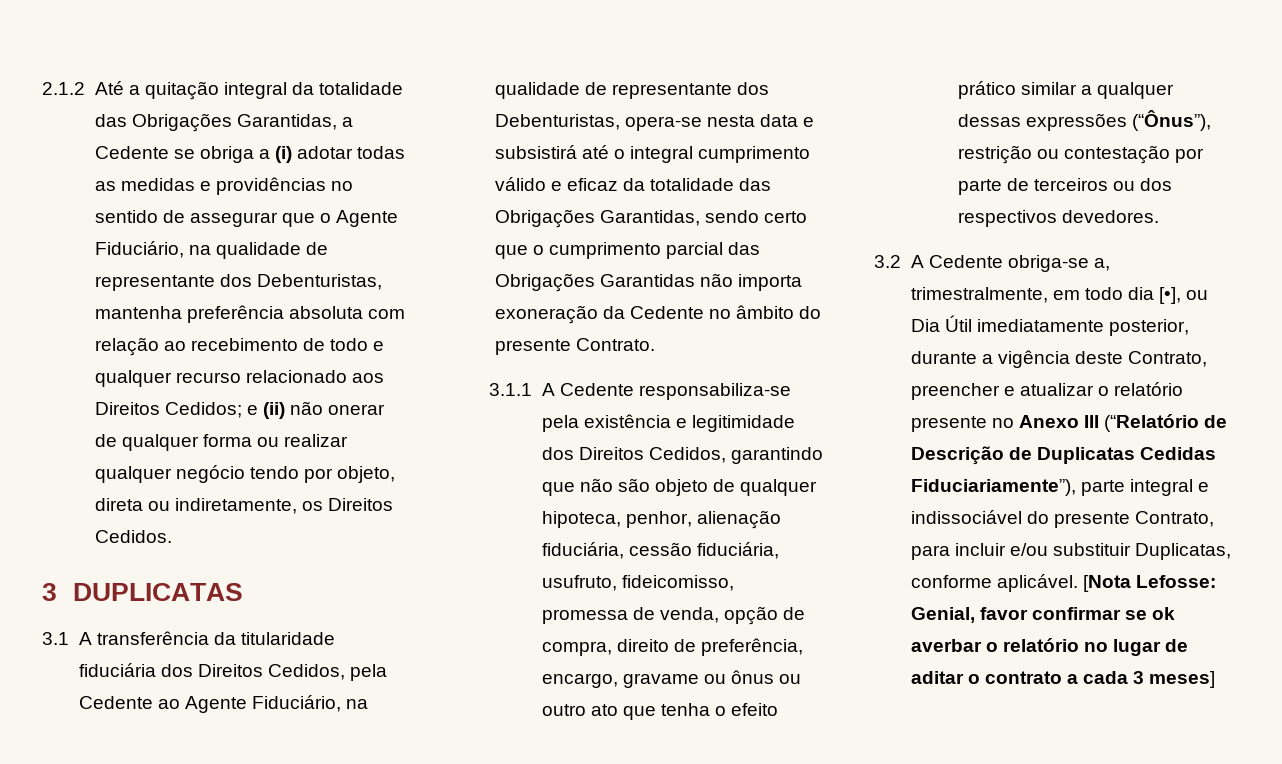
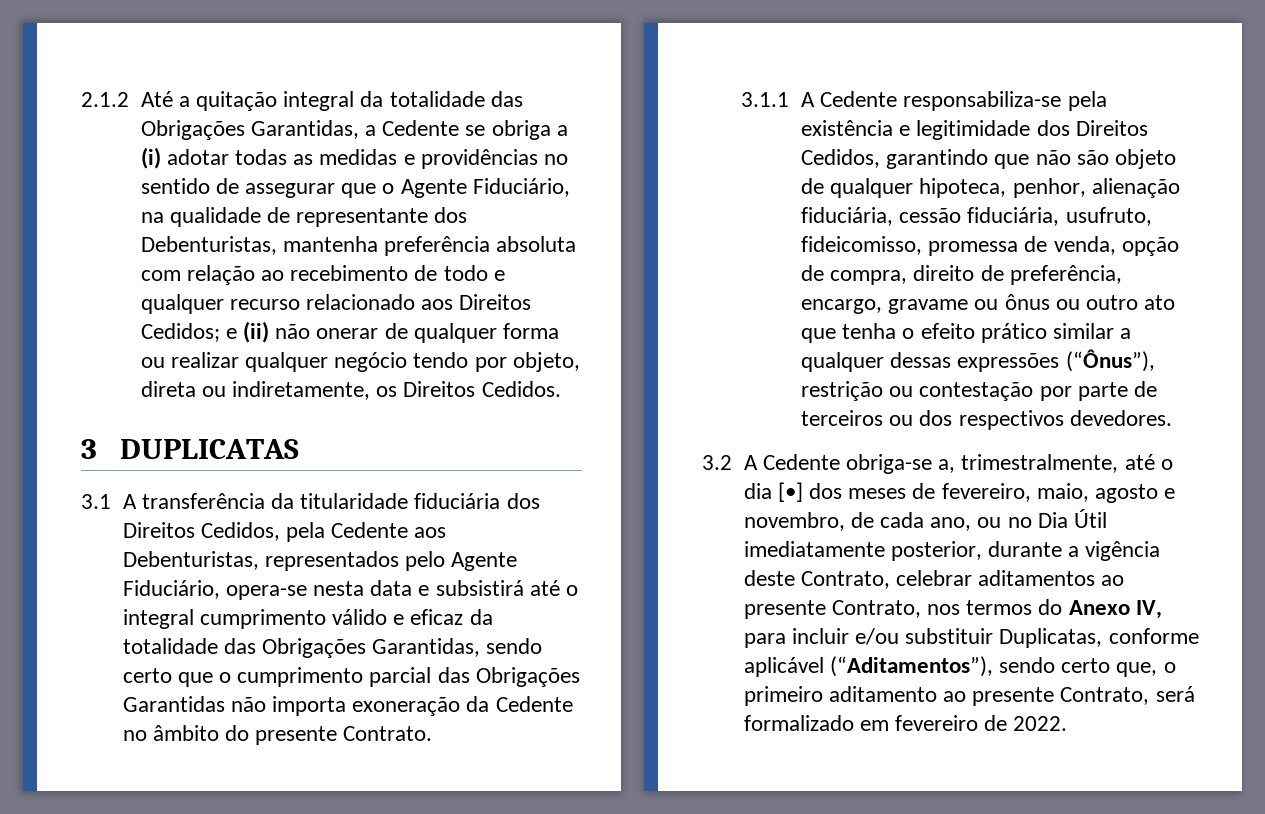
[157,695,369,713] [494,82,769,99] [494,114,620,130] ao Agente Fiduciário, na qualidade de representante dos Debenturistas, -> [414,527,447,538] [122,551,518,571] [122,580,220,599] aos Debenturistas, representados pelo Agente Fiduciário,
[1052,287,1209,304] em todo dia [•], ou -> [1124,454,1173,470] [743,482,1176,503] [743,512,1032,531] até o dia [•] dos meses de fevereiro, maio, agosto e novembro, de cada ano, ou no
[910,382,1184,400] [910,414,1228,432] [910,446,1216,465] [910,479,1209,496] [910,510,1214,528] preencher e atualizar o relatório presente no Anexo III (“Relatório de Descrição de Duplicatas Cedidas Fiduciariamente”), parte integral e indissociável do presente Contrato, -> [895,570,1125,586] [743,599,1162,619] celebrar aditamentos ao presente Contrato, nos termos do Anexo IV,
[996,574,1216,592] [910,607,1176,623] [910,638,1189,656] [910,671,1216,688] aplicável. [Nota Lefosse: Genial, favor confirmar se ok averbar o relatório no lugar de aditar o contrato a cada 3 meses] -> [743,656,1176,677] [743,686,1195,706] [743,715,1068,731] aplicável (“Aditamentos”), sendo certo que, o primeiro aditamento ao presente Contrato, será formalizado em fevereiro de 2022.

